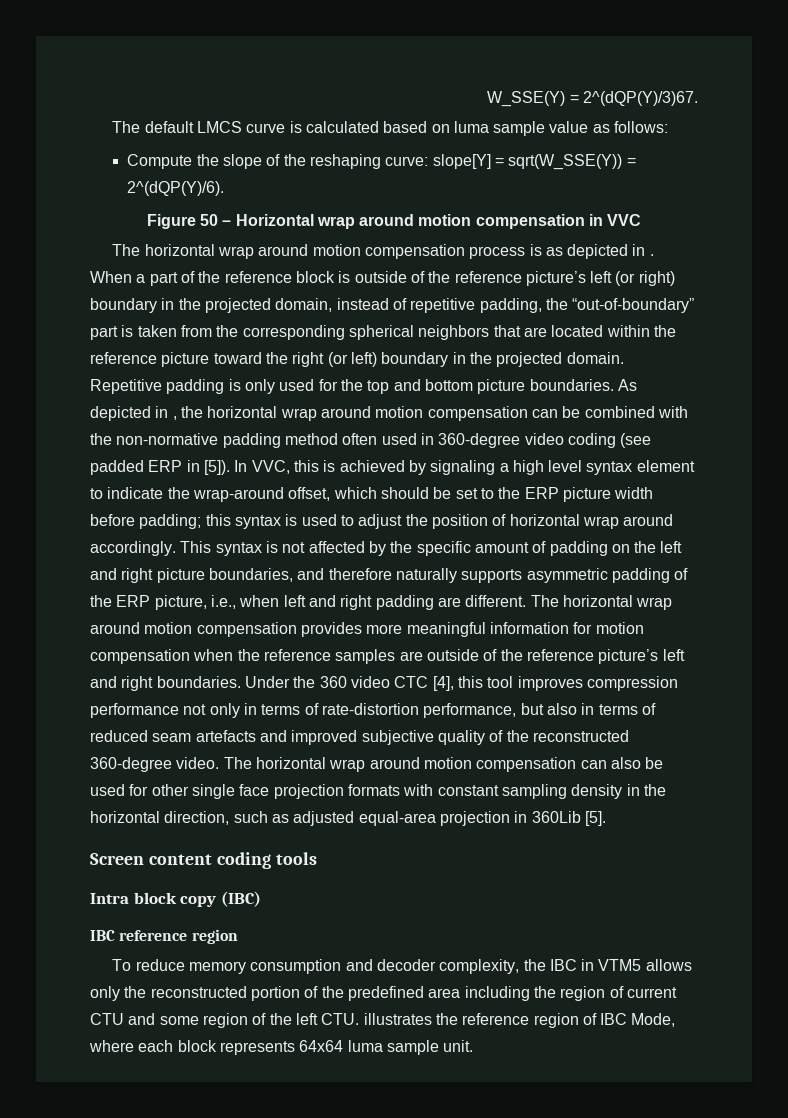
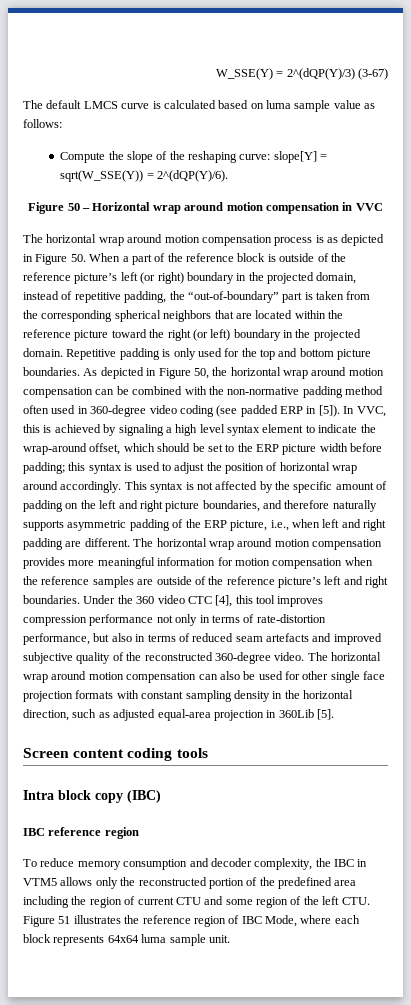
[583,91,698,106] 2^(dQP(Y)/3)67. -> [286,68,388,80] 2^(dQP(Y)/3) (3-67)
[649,254,654,256] . -> [35,254,86,265] Figure 50.
[172,416,177,420] , -> [158,368,209,379] Figure 50,
(360, 1019) none -> [23,916,71,927] Figure 51

